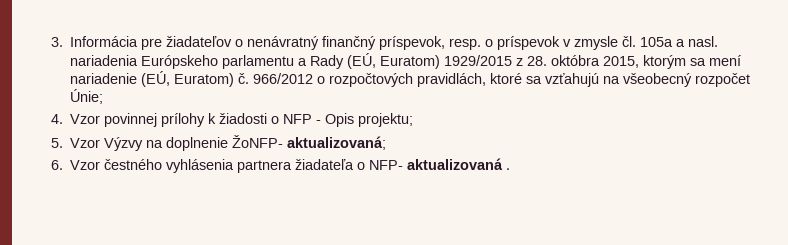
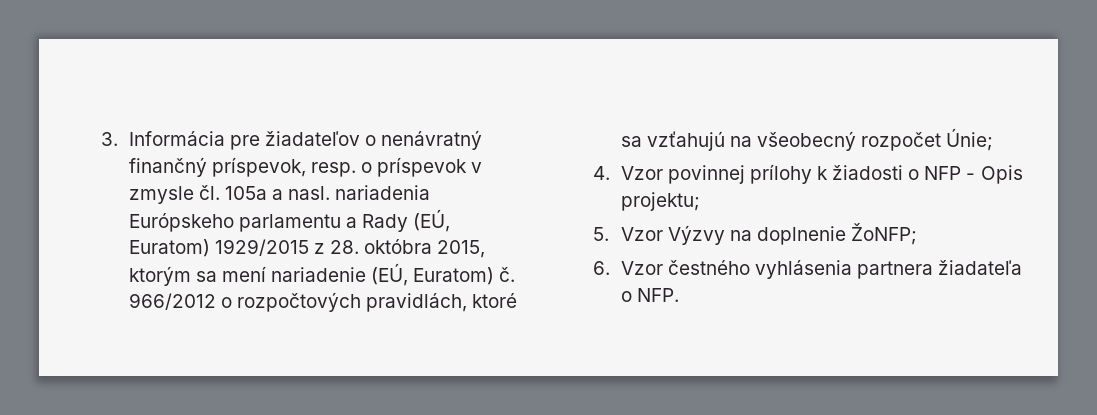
[231,135,386,150] ŽoNFP- aktualizovaná; -> [851,223,918,245] ŽoNFP;
[368,158,510,170] NFP- aktualizovaná . -> [636,288,679,302] NFP.

